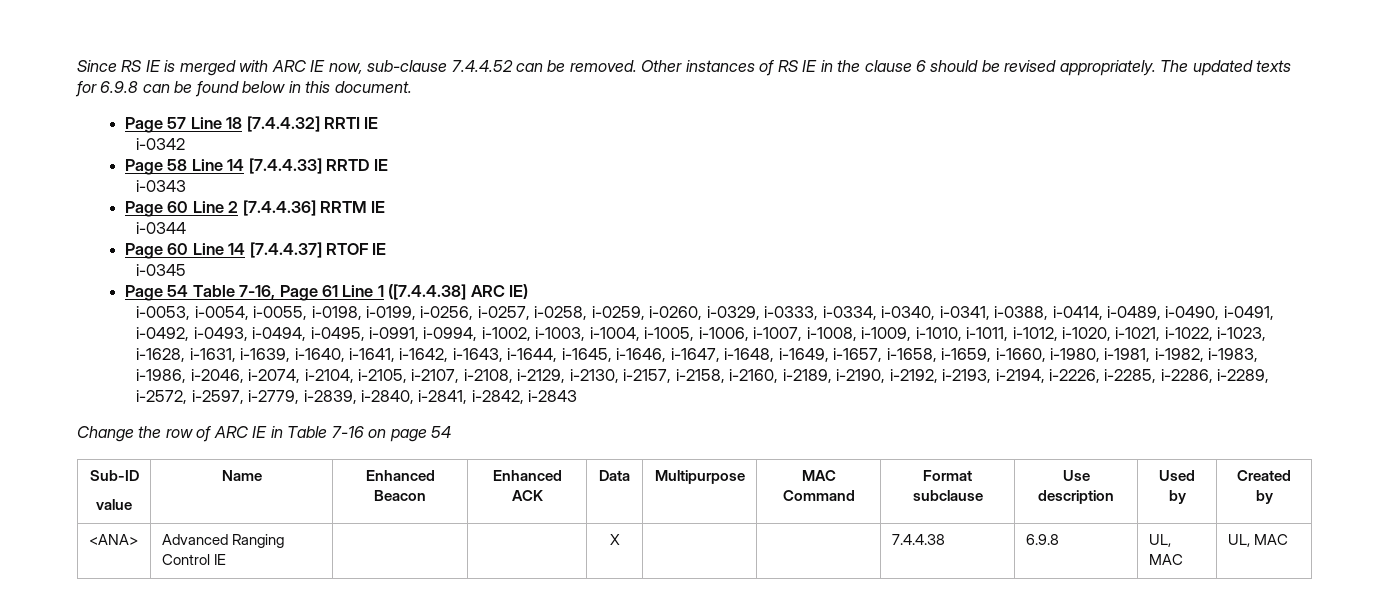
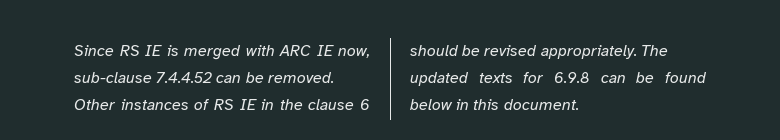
[124,116,379,133] [136,138,186,150] [124,158,389,175] [136,180,187,192] [124,200,386,217] [136,222,187,234] [124,242,387,259] [136,264,187,276] [124,284,529,301] [136,306,1274,320] [136,327,1267,341] [136,348,1259,362] [136,369,1270,383] [136,390,578,404] [77,426,452,442] [89,470,139,481] [96,499,132,510] [221,470,262,481] [365,470,435,481] [374,490,426,501] [492,470,562,481] [511,490,543,501] [599,470,630,481] [654,470,745,484] [801,470,836,481] [782,490,855,501] [923,470,972,481] [912,490,983,501] [1062,470,1090,481] [1038,490,1114,504] [1159,470,1195,481] [1168,490,1186,504] [1237,470,1291,481] [1255,490,1273,504] [88,534,138,545] [161,534,284,548] [161,554,226,565] [609,534,620,545] [891,534,945,545] [1025,534,1059,545] [1148,534,1171,547] [1148,554,1183,565] [1227,534,1288,547] // Page 57 Line 18 [7.4.4.32] RRTI IE // i-0342 // Page 58 Line 14 [7.4.4.33] RRTD IE // i-0343 // Page 60 Line 2 [7.4.4.36] RRTM IE // i-0344 // Page 60 Line 14 [7.4.4.37] RTOF IE // i-0345 // Page 54 Table 7-16, Page 61 Line 1 ([7.4.4.38] ARC IE) // i-0053, i-0054, i-0055, i-0198, i-0199, i-0256, i-0257, i-0258, i-0259, i-0260, i-0329, i-0333, i-0334, i-0340, i-0341, i-0388, i-0414, i-0489, i-0490, i-0491, i-0492, i-0493, i-0494, i-0495, i-0991, i-0994, i-1002, i-1003, i-1004, i-1005, i-1006, i-1007, i-1008, i-1009, i-1010, i-1011, i-1012, i-1020, i-1021, i-1022, i-1023, i-1628, i-1631, i-1639, i-1640, i-1641, i-1642, i-1643, i-1644, i-1645, i-1646, i-1647, i-1648, i-1649, i-1657, i-1658, i-1659, i-1660, i-1980, i-1981, i-1982, i-1983, i-1986, i-2046, i-2074, i-2104, i-2105, i-2107, i-2108, i-2129, i-2130, i-2157, i-2158, i-2160, i-2189, i-2190, i-2192, i-2193, i-2194, i-2226, i-2285, i-2286, i-2289, i-2572, i-2597, i-2779, i-2839, i-2840, i-2841, i-2842, i-2843 // Change the row of ARC IE in Table 7-16 on page 54 // Sub-ID // value | Name | Enhanced Beacon | Enhanced ACK | Data | Multipurpose | MAC Command | Format subclause | Use description | Used by | Created by // <ANA> | Advanced Ranging Control IE | | | X | | | 7.4.4.38 | 6.9.8 | UL, MAC | UL, MAC -> (579, 104) none

